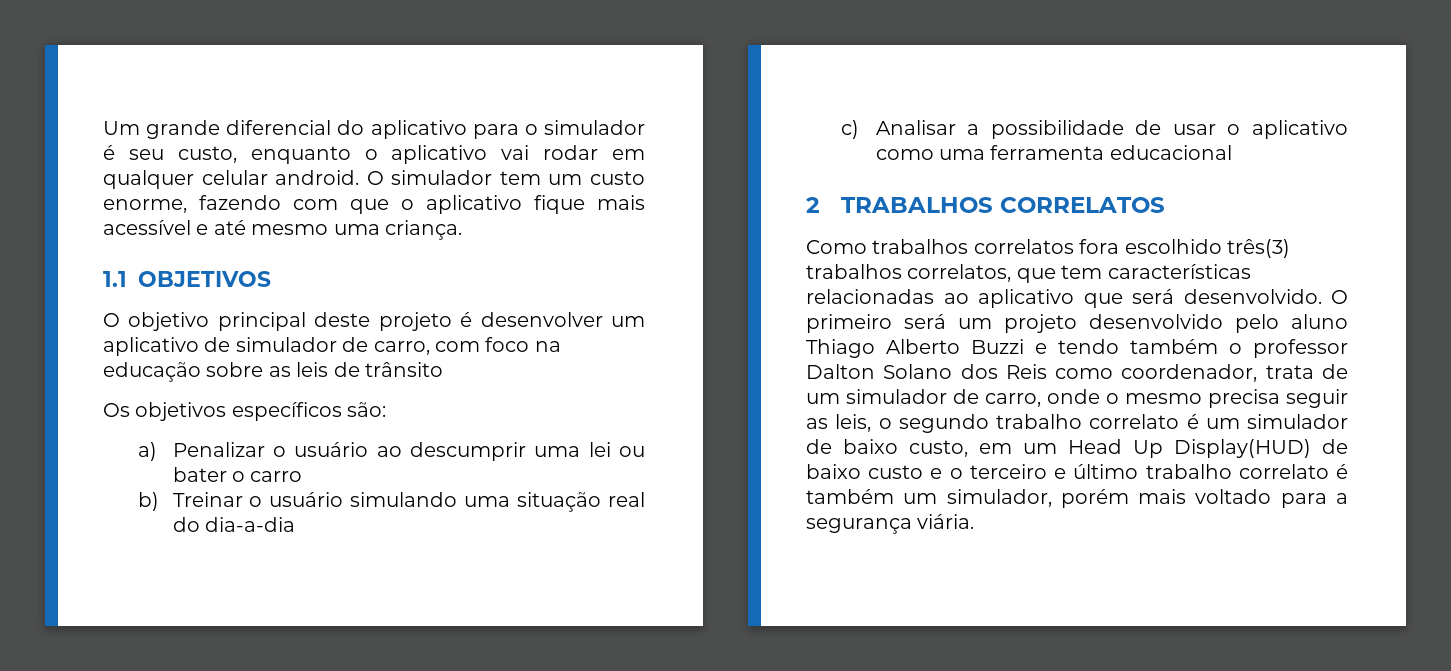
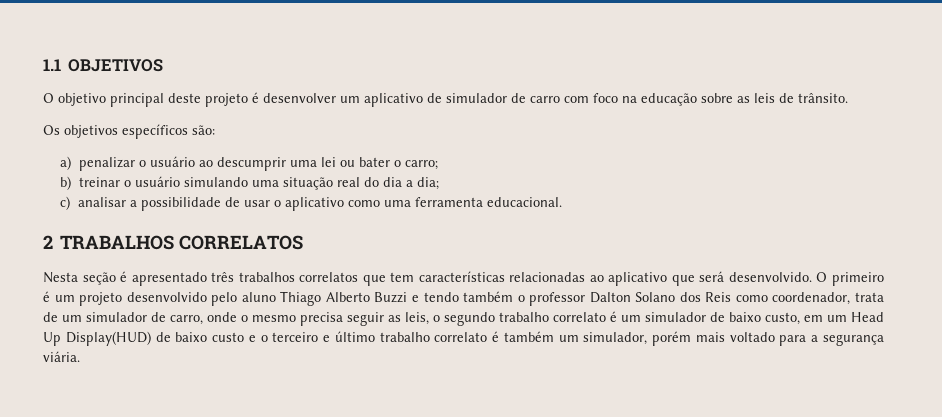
[103,120,645,139] [103,145,645,164] [103,170,645,189] [103,195,645,214] [103,220,462,240] Um grande diferencial do aplicativo para o simulador é seu custo, enquanto o aplicativo vai rodar em qualquer celular android. O simulador tem um custo enorme, fazendo com que o aplicativo fique mais acessível e até mesmo uma criança. // -> (43, 65) none
[373,341,430,355] carro, -> [530,96,560,103] carro
[365,362,443,377] trânsito -> [798,93,848,103] trânsito.
[172,442,265,457] Penalizar -> [78,157,135,171] penalizar
[250,471,303,482] carro -> [404,160,438,170] carro;
[172,492,243,507] Treinar -> [78,177,120,187] treinar
[204,517,295,532] dia-a-dia -> [382,177,439,190] dia a dia;
[875,120,956,135] Analisar -> [77,197,126,207] analisar
[1109,145,1232,160] educacional -> [486,197,562,207] educacional.
[806,239,1290,258] [806,264,1012,282] Como trabalhos correlatos fora escolhido três(3) trabalhos correlatos, -> [43,271,359,286] Nesta seção é apresentado três trabalhos correlatos
[904,314,946,329] será -> [43,291,50,302] é

